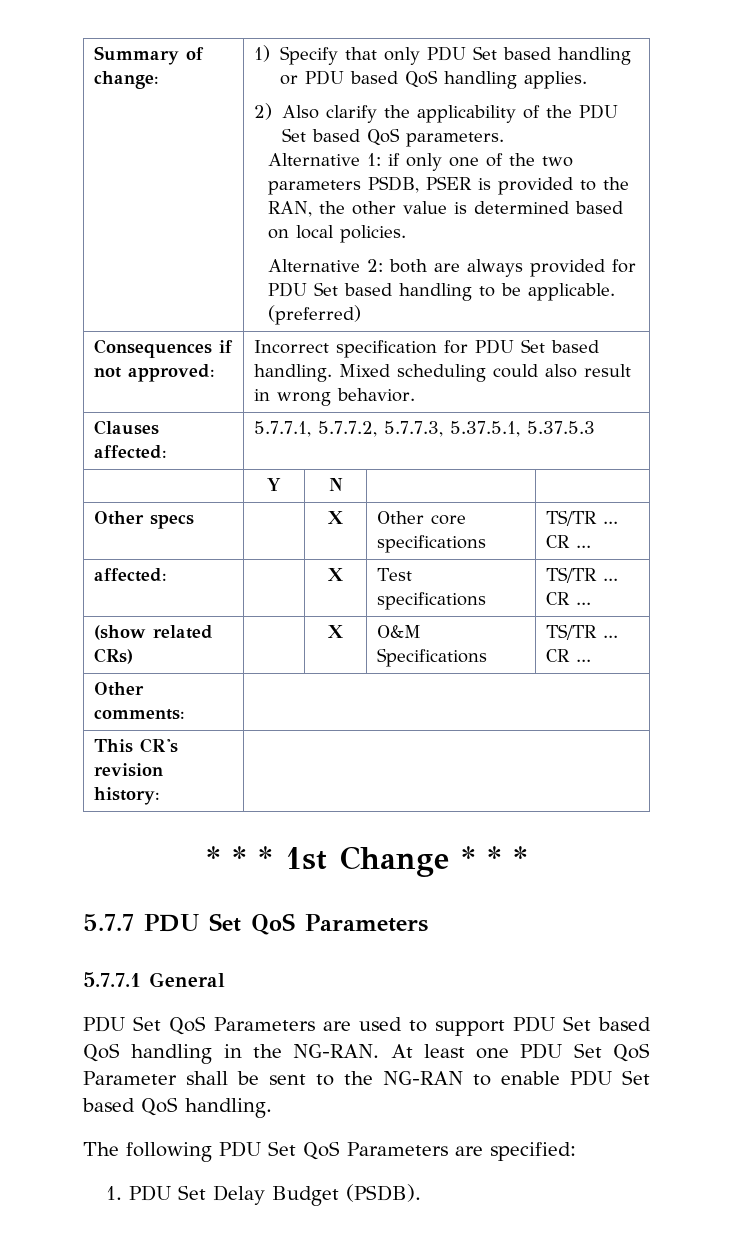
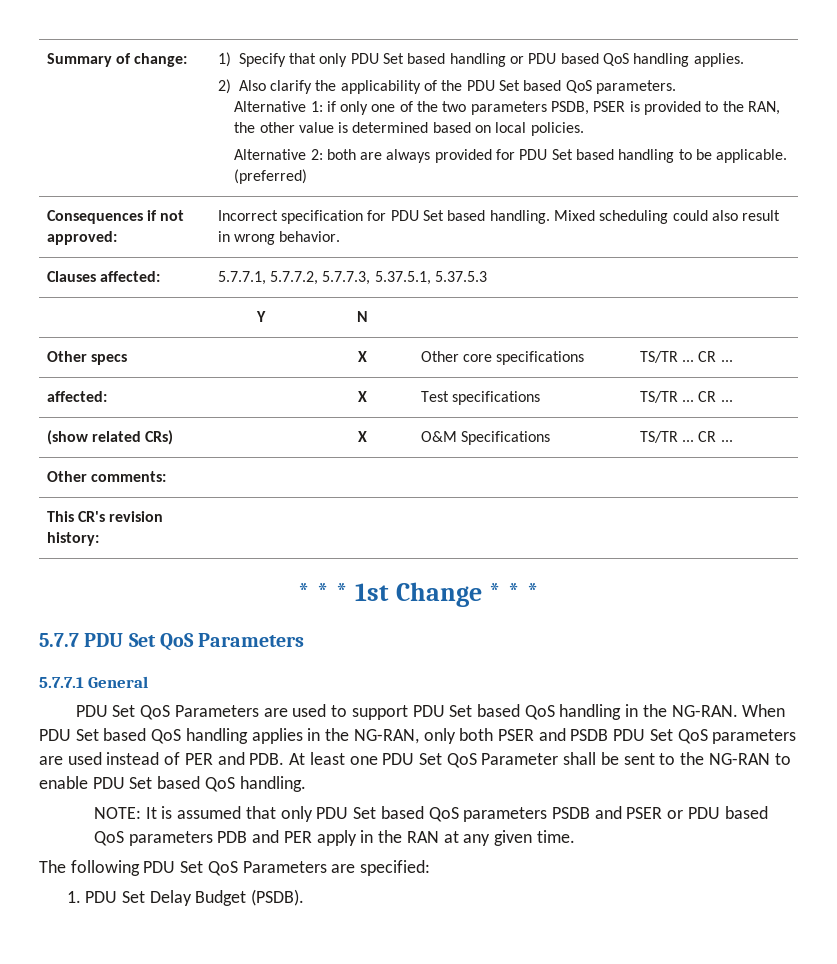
(380, 1051) none -> [742,704,786,717] [39,728,797,744] [39,752,285,765] When PDU Set based QoS handling applies in the NG-RAN, only both PSER and PSDB PDU Set QoS parameters are used instead of PER and PDB.
(272, 1108) none -> [94,806,768,822] [94,830,575,846] // NOTE: It is assumed that only PDU Set based QoS parameters PSDB and PSER or PDU based QoS parameters PDB and PER apply in the RAN at any given time.

